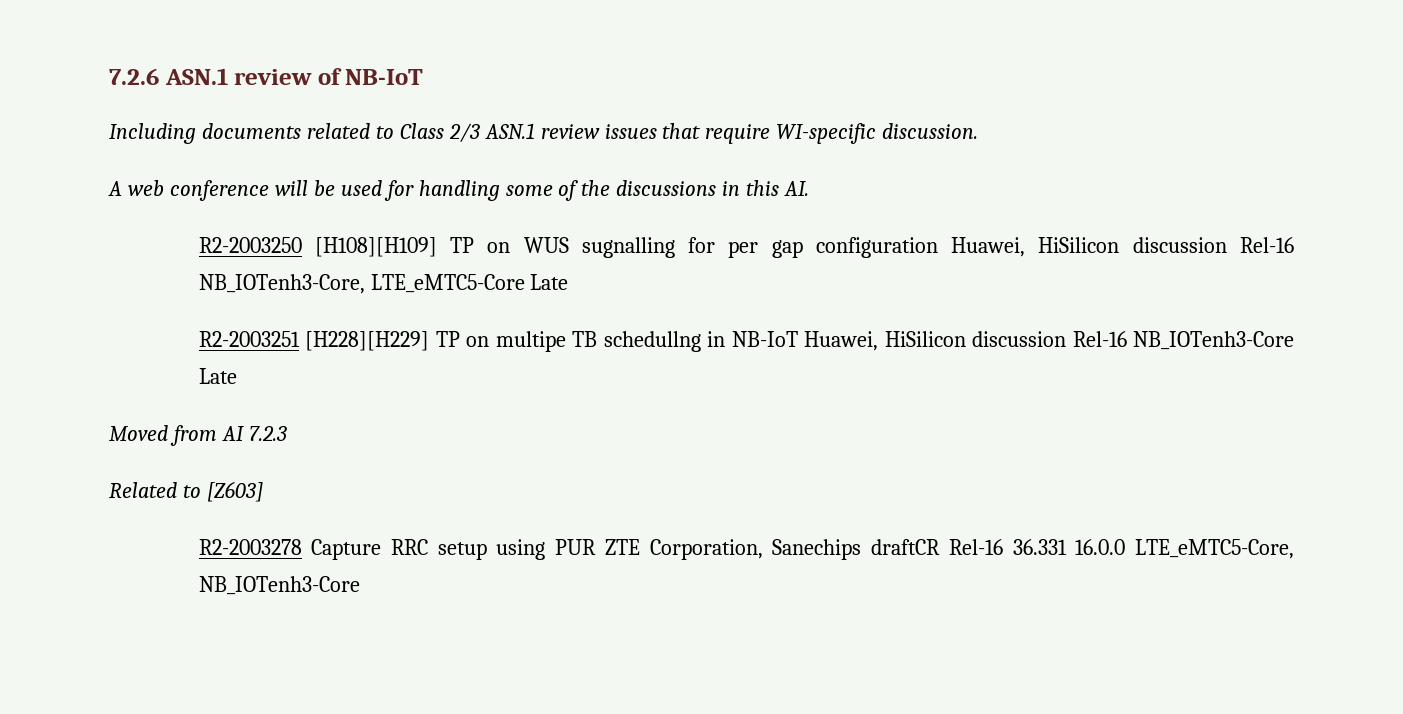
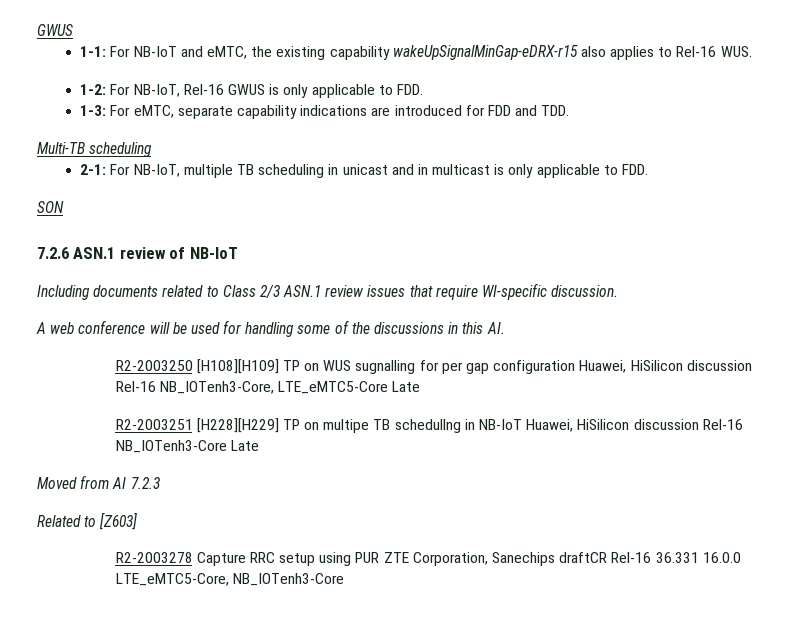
(109, 76) none -> [37,24,73,36] [80,45,752,60] [80,84,423,98] [80,105,570,119] [37,142,153,157] [80,164,648,178] [37,201,64,213] GWUS // 1-1: For NB-IoT and eMTC, the existing capability wakeUpSignalMinGap-eDRX-r15 also applies to Rel-16 WUS. // 1-2: For NB-IoT, Rel-16 GWUS is only applicable to FDD. // 1-3: For eMTC, separate capability indications are introduced for FDD and TDD. // Multi-TB scheduling // 2-1: For NB-IoT, multiple TB scheduling in unicast and in multicast is only applicable to FDD. // SON //

